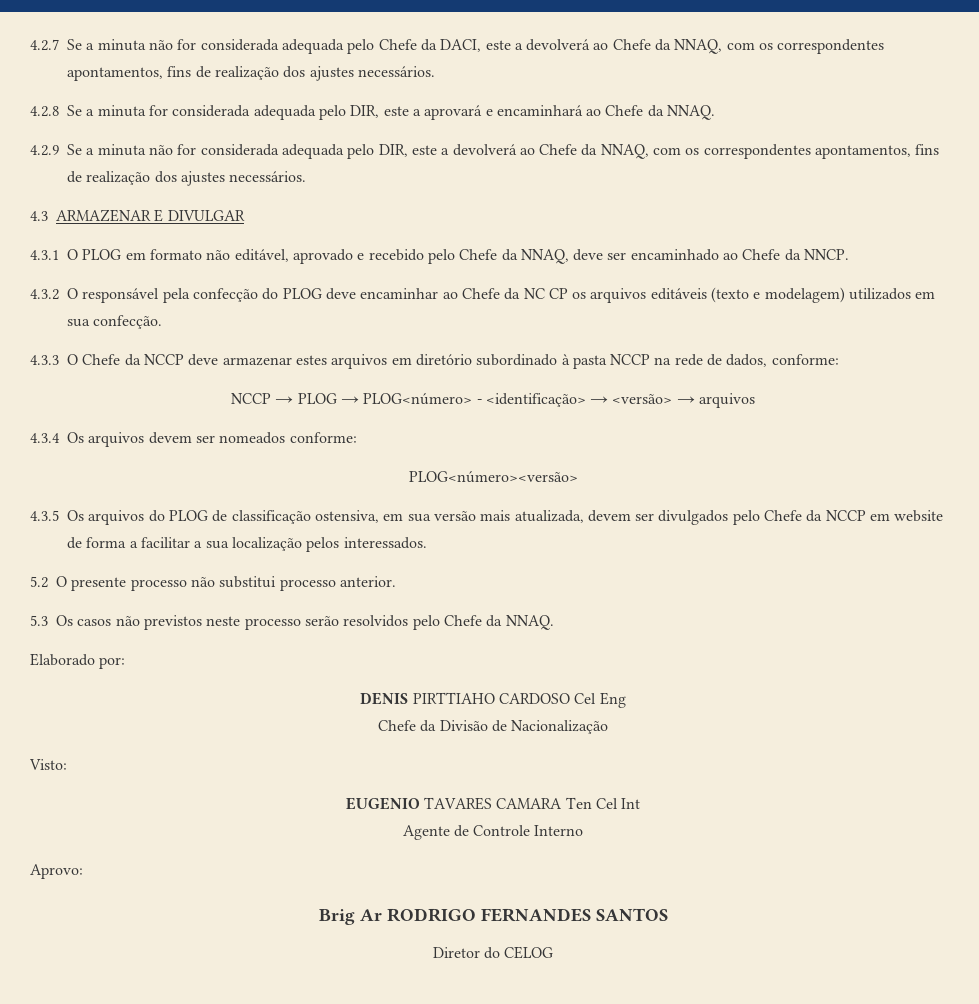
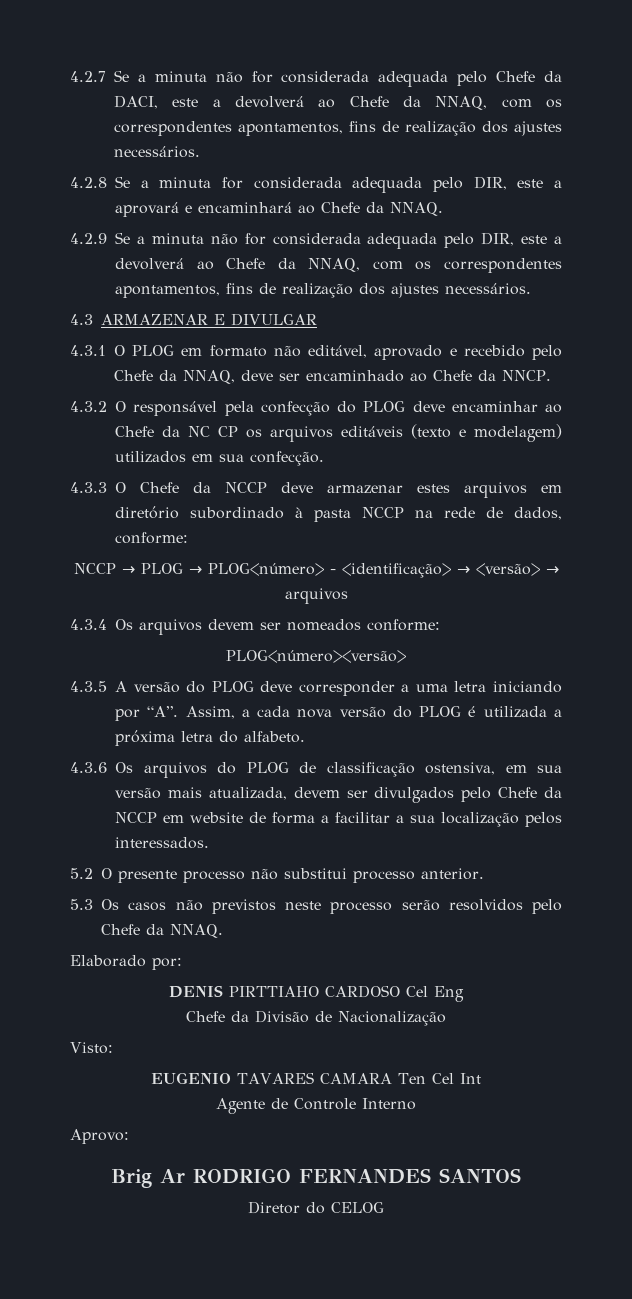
(59, 515) none -> [115,681,562,696] [115,706,562,721] [115,730,305,746] [70,762,107,773] A versão do PLOG deve corresponder a uma letra iniciando por “A”. Assim, a cada nova versão do PLOG é utilizada a próxima letra do alfabeto. // 4.3.6

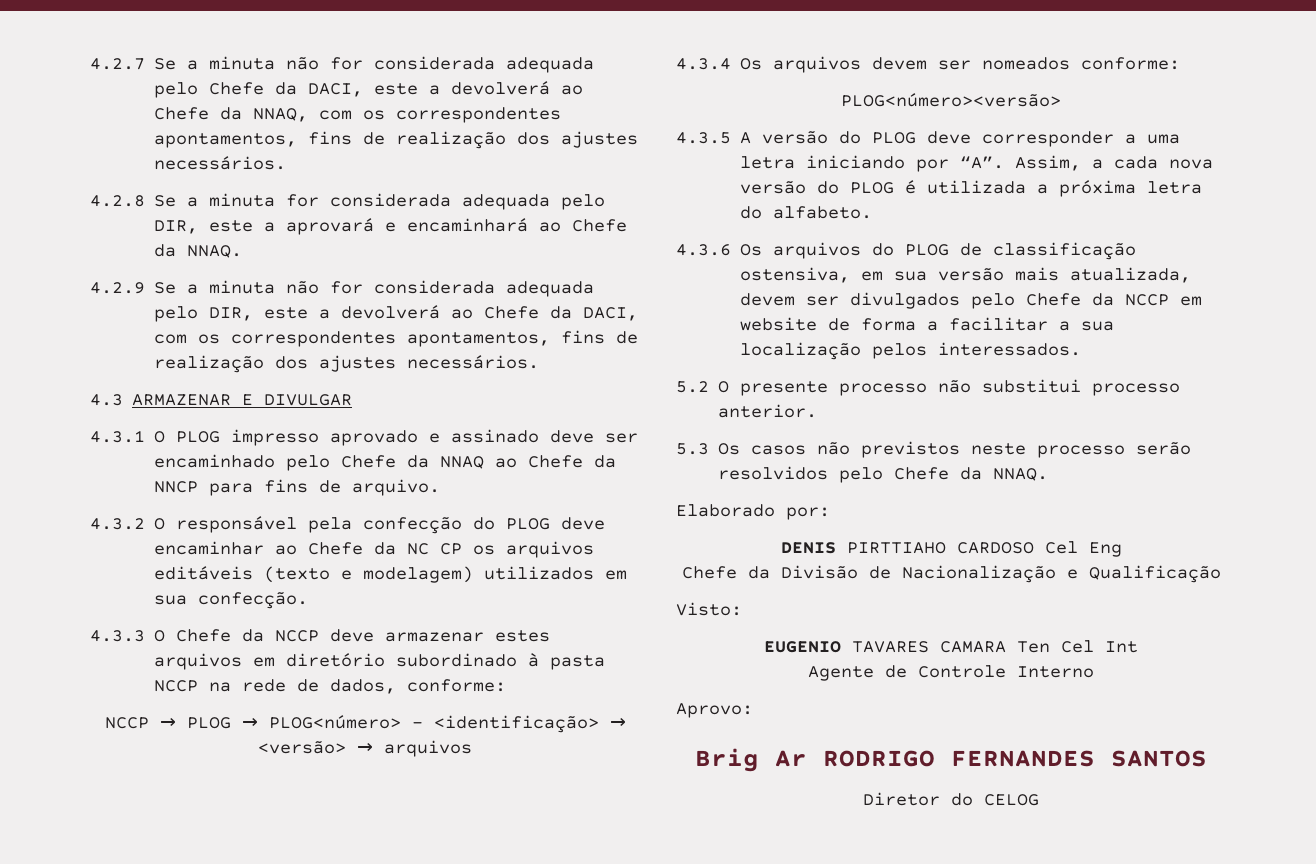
[308,258,361,272] NNAQ, -> [583,307,639,321] DACI,
[181,345,562,360] [114,370,551,384] em formato não editável, aprovado e recebido pelo Chefe da NNAQ, deve ser encaminhado ao Chefe da NNCP. -> [231,429,639,446] [154,454,617,471] [154,479,441,496] impresso aprovado e assinado deve ser encaminhado pelo Chefe da NNAQ ao Chefe da NNCP para fins de arquivo.
(446, 1018) none -> [1066,565,1221,583] e Qualificação

